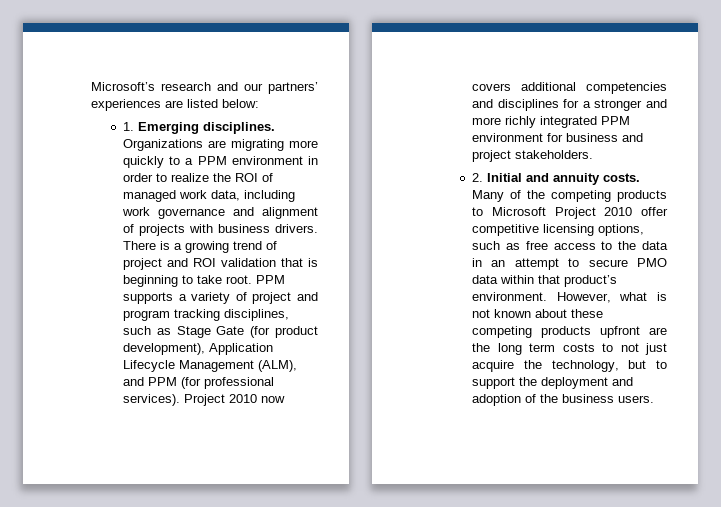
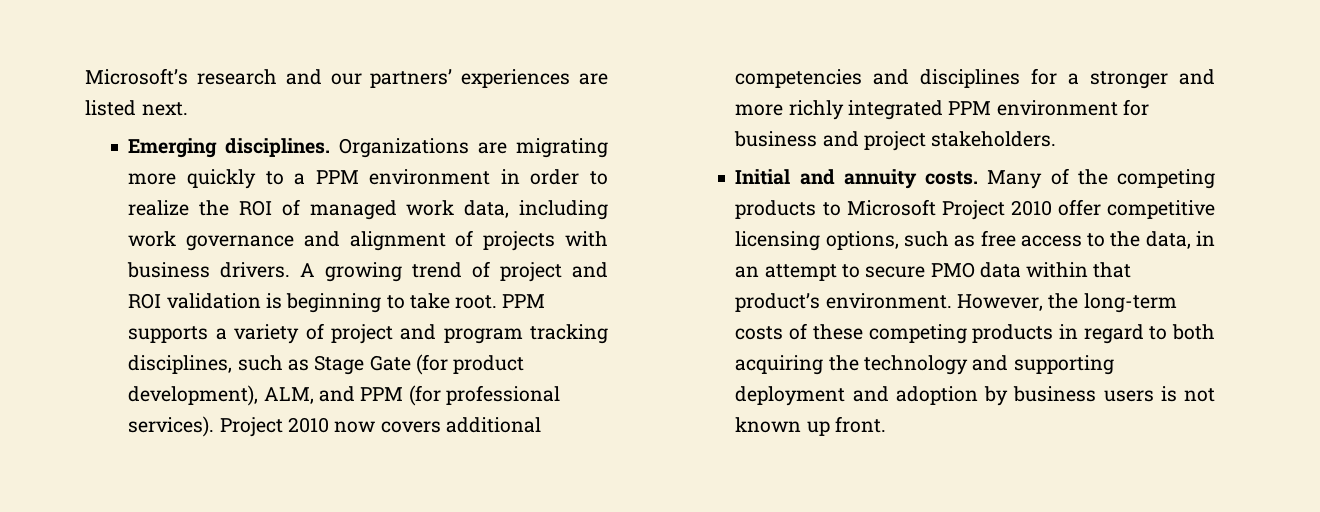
[221,99,259,108] [123,122,135,131] below: // 1. -> [141,102,188,116] next. //
[123,241,183,250] There is a -> [300,263,316,277] A
[281,258,304,267] that -> (261, 301) none
[209,343,274,355] [123,360,298,372] Application Lifecycle Management (ALM), -> [263,387,314,404] ALM,
[472,173,484,182] 2. -> (1057, 139) none
[642,241,668,250] data -> [1145,231,1191,249] data,
[619,292,667,301] [472,309,604,318] [472,326,667,338] [472,343,667,355] [472,360,667,372] [472,377,634,389] [472,394,655,406] what is not known about these competing products upfront are the long term costs to not just acquire the technology, but to support the deployment and adoption of the business users. -> [1048,293,1177,313] [735,323,1215,344] [735,355,1114,375] [735,386,1215,406] [735,416,886,436] the long-term costs of these competing products in regard to both acquiring the technology and supporting deployment and adoption by business users is not known up front.

